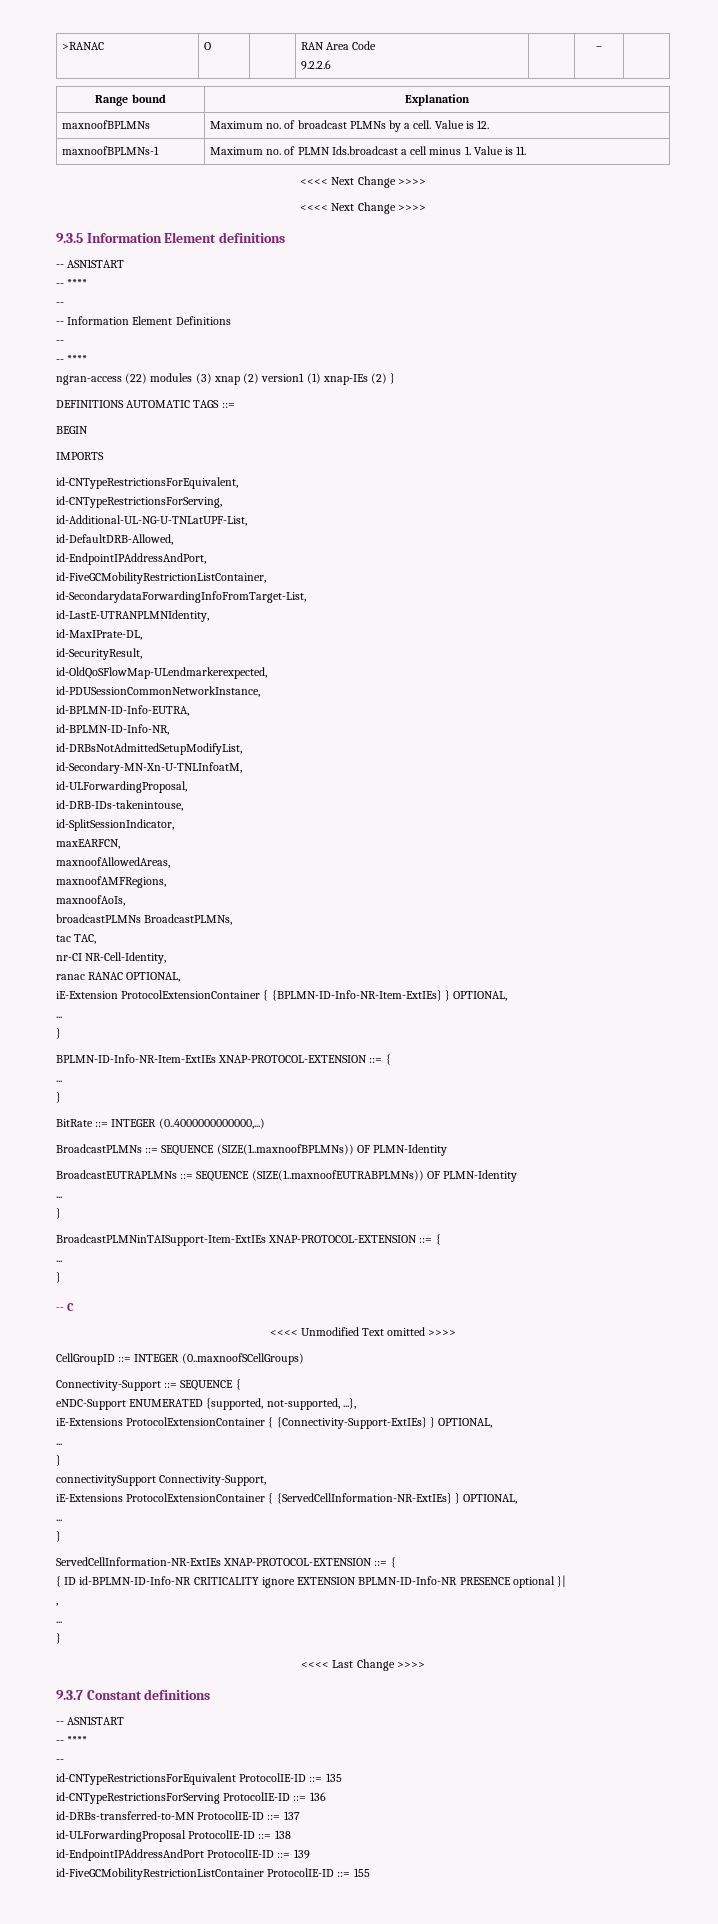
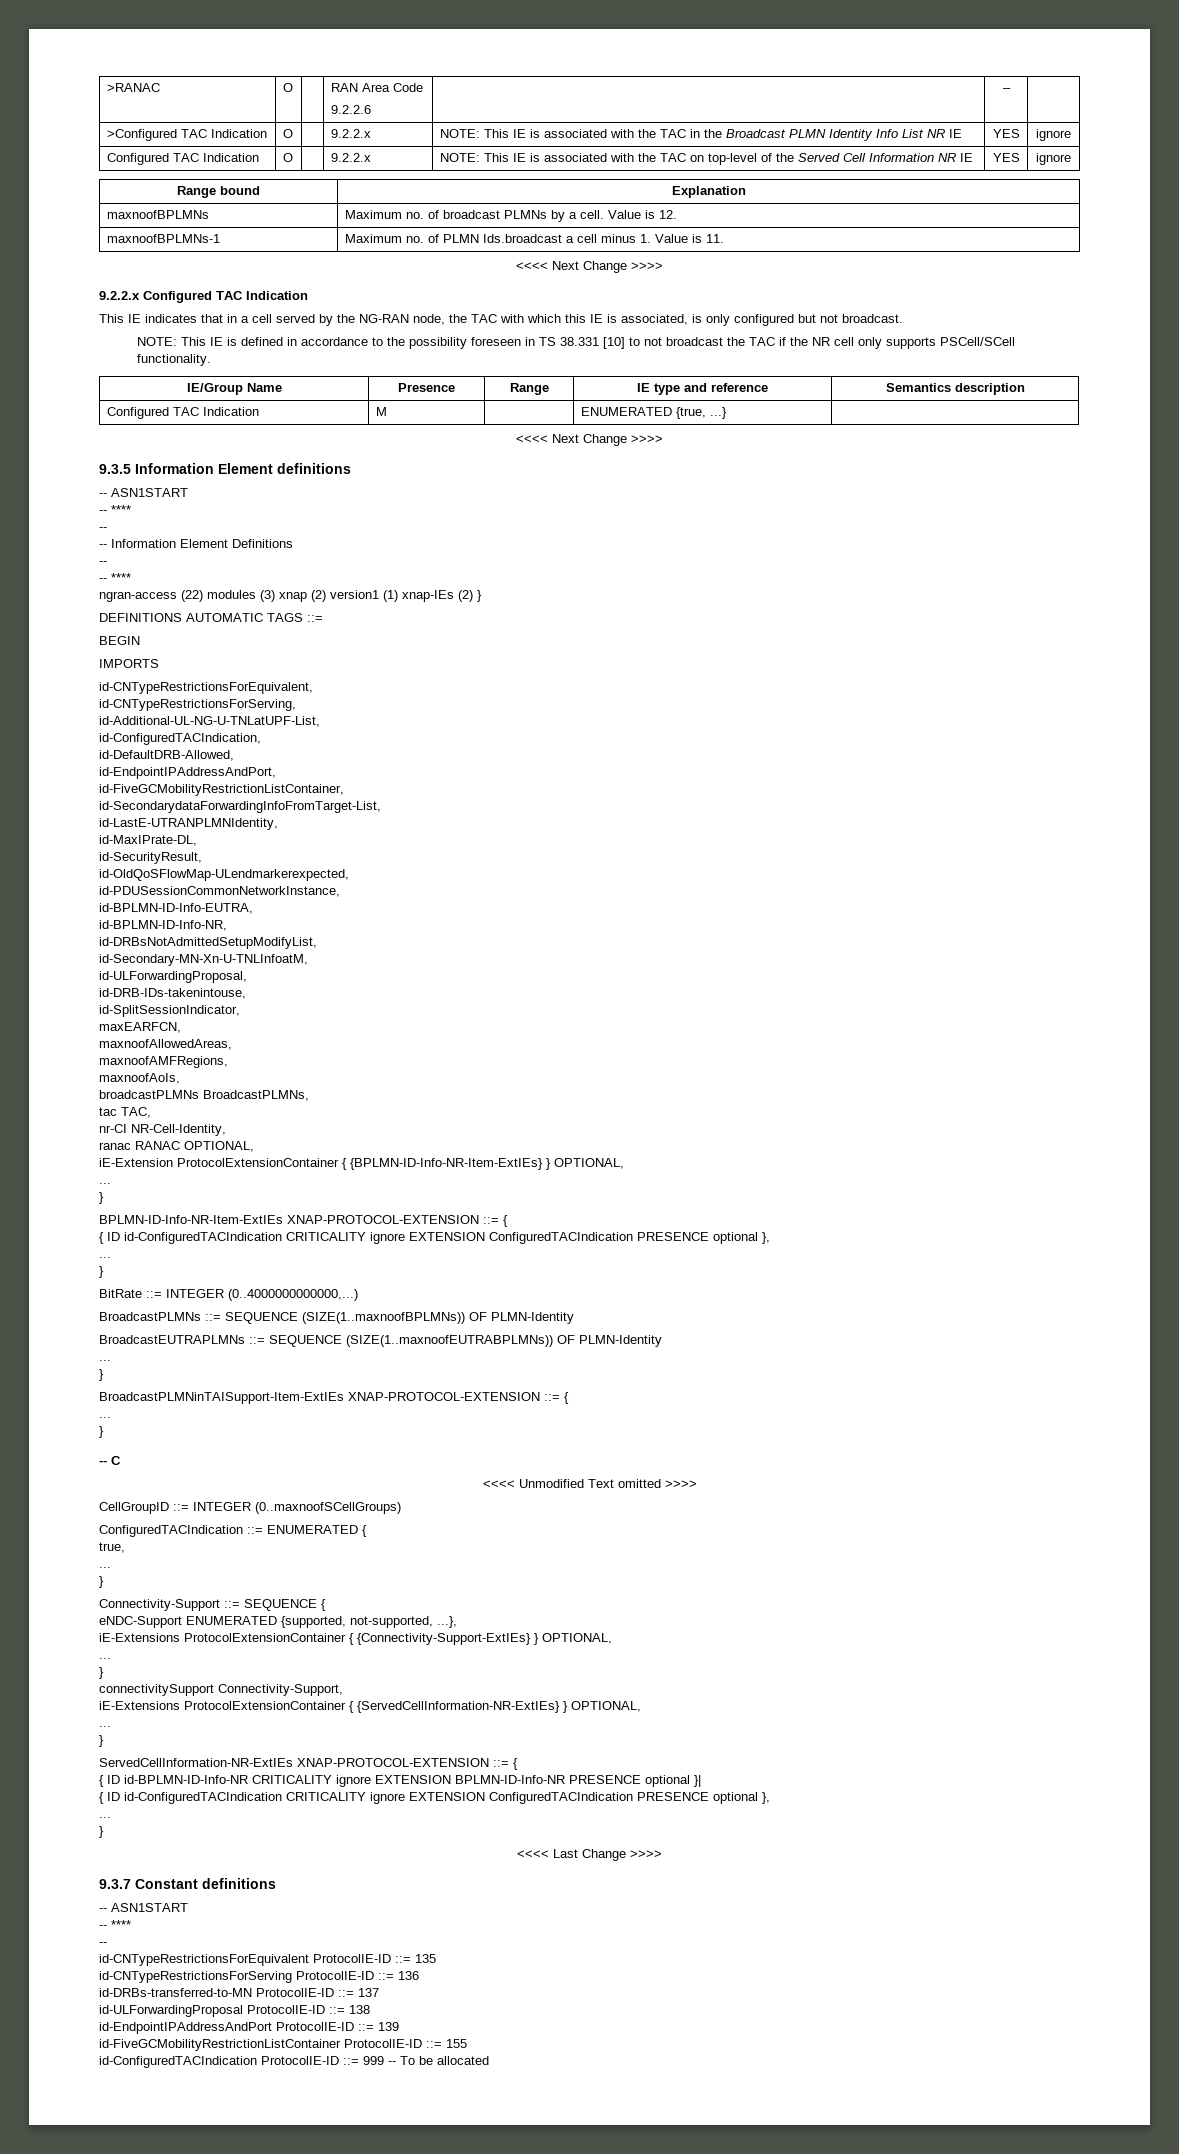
(602, 48) none -> [106,129,267,141] [282,129,293,138] [330,129,371,138] [439,129,962,141] [992,129,1020,138] [1036,129,1071,141] [106,153,259,165] [282,153,293,162] [330,153,371,162] [439,153,973,165] [992,153,1020,162] [1036,153,1071,165] // >Configured TAC Indication | O | | 9.2.2.x | NOTE: This IE is associated with the TAC in the Broadcast PLMN Identity Info List NR IE | YES | ignore // Configured TAC Indication | O | | 9.2.2.x | NOTE: This IE is associated with the TAC on top-level of the Served Cell Information NR IE | YES | ignore
(426, 182) none -> [99,291,308,303] [99,314,903,326] [137,337,1016,349] [137,354,212,366] [186,383,282,395] [398,383,455,392] [509,383,549,395] [637,383,768,395] [885,383,1025,395] [106,407,259,419] [375,407,387,416] [580,407,727,419] // 9.2.2.x Configured TAC Indication // This IE indicates that in a cell served by the NG-RAN node, the TAC with which this IE is associated, is only configured but not broadcast. // NOTE: This IE is defined in accordance to the possibility foreseen in TS 38.331 [10] to not broadcast the TAC if the NR cell only supports PSCell/SCell functionality. // IE/Group Name | Presence | Range | IE type and reference | Semantics description // Configured TAC Indication | M | | ENUMERATED {true, ...} |
(247, 520) none -> [99,733,261,745] // id-ConfiguredTACIndication,
(391, 1059) none -> [99,1232,770,1244] // { ID id-ConfiguredTACIndication CRITICALITY ignore EXTENSION ConfiguredTACIndication PRESENCE optional },
(304, 1359) none -> [99,1525,367,1537] [99,1542,125,1553] [99,1567,111,1568] [99,1576,104,1588] // ConfiguredTACIndication ::= ENUMERATED { // true, // ... // }
[56,1603,58,1606] , -> [99,1792,770,1804] { ID id-ConfiguredTACIndication CRITICALITY ignore EXTENSION ConfiguredTACIndication PRESENCE optional },
(370, 1872) none -> [99,2056,489,2068] // id-ConfiguredTACIndication ProtocolIE-ID ::= 999 -- To be allocated

